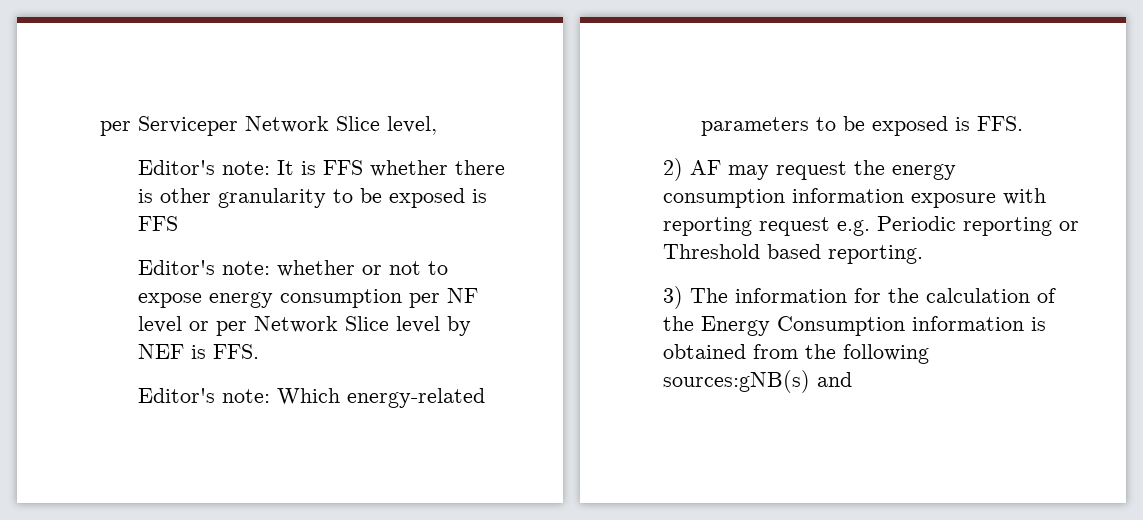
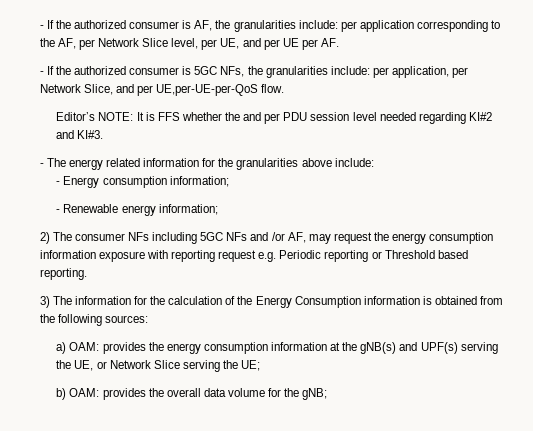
[100,116,438,136] [138,160,271,175] per Serviceper Network Slice level, // Editor's note: -> [39,20,501,32] [39,38,339,50] [39,66,469,78] [39,84,285,96] [56,112,134,121] - If the authorized consumer is AF, the granularities include: per application corresponding to the AF, per Network Slice level, per UE, and per UE per AF. // - If the authorized consumer is 5GC NFs, the granularities include: per application, per Network Slice, and per UE,per-UE-per-QoS flow. // Editor’s NOTE:
[455,160,506,175] [138,188,488,208] [138,216,179,231] [138,260,449,277] [138,288,479,308] [138,316,472,336] [138,344,260,359] [138,388,486,408] [701,116,1024,136] [663,158,722,181] there is other granularity to be exposed is FFS // Editor's note: whether or not to expose energy consumption per NF level or per Network Slice level by NEF is FFS. // Editor's note: Which energy-related parameters to be exposed is FFS. // 2) AF -> [224,112,492,124] [56,130,104,139] [39,158,374,170] [56,176,229,188] [56,204,218,216] [39,232,306,244] the and per PDU session level needed regarding KI#2 and KI#3. // - The energy related information for the granularities above include: // - Energy consumption information; // - Renewable energy information; // 2) The consumer NFs including 5GC NFs and /or AF,
[663,370,853,393] sources:gNB(s) and -> [104,315,148,323] [56,342,498,354] [56,360,261,372] [56,388,328,400] sources: // a) OAM: provides the energy consumption information at the gNB(s) and UPF(s) serving the UE, or Network Slice serving the UE; // b) OAM: provides the overall data volume for the gNB;

